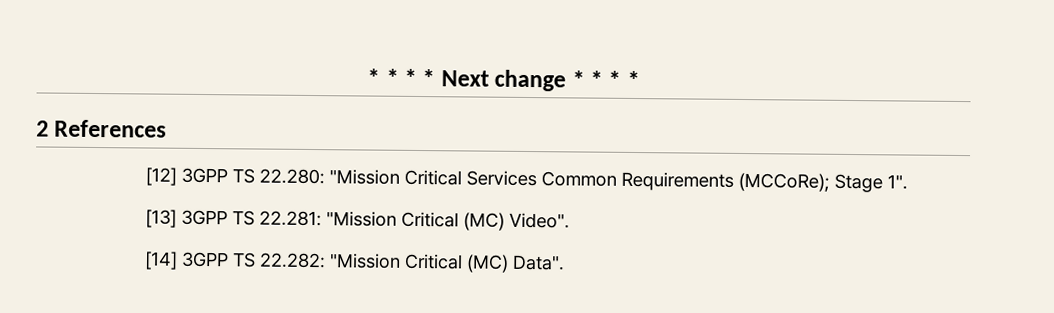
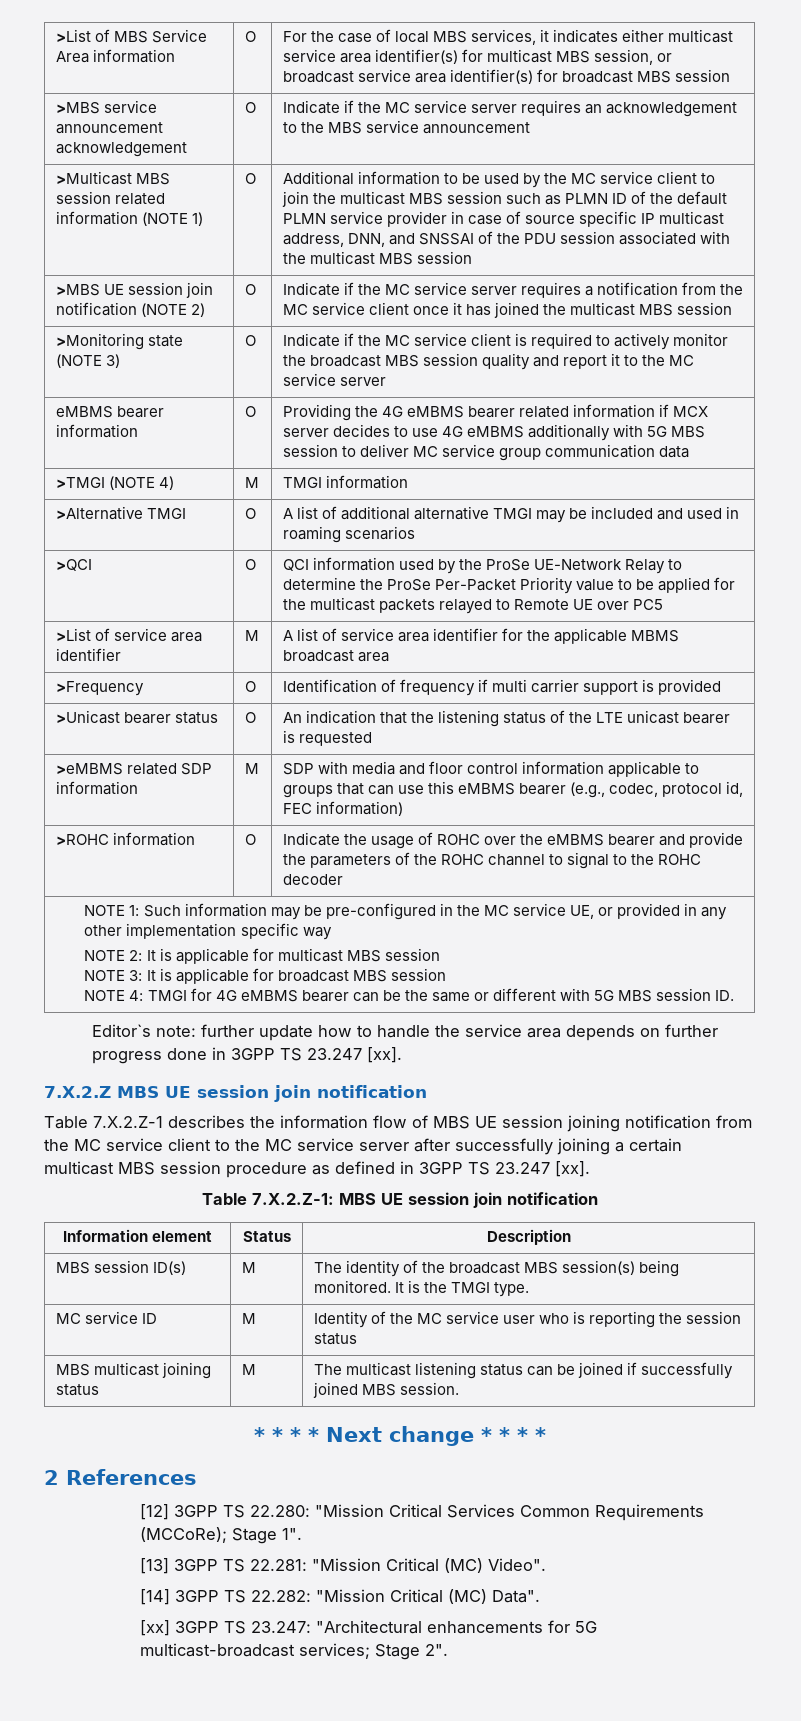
(367, 77) none -> [55,29,207,43] [55,49,175,63] [244,31,256,42] [282,29,734,45] [282,49,672,65] [282,69,730,84] [55,100,157,114] [55,122,163,134] [55,142,187,157] [244,102,256,113] [282,100,737,117] [282,120,530,134] [55,171,170,185] [55,191,165,205] [55,211,203,226] [244,173,256,184] [282,171,716,188] [281,191,728,207] [282,211,725,227] [282,231,731,247] [282,251,472,265] [55,282,213,298] [55,302,205,317] [244,284,256,295] [282,282,744,298] [282,302,733,318] [55,333,183,350] [55,354,120,368] [244,335,256,346] [282,333,729,350] [282,353,695,370] [282,373,386,386] [55,406,164,418] [55,424,138,438] [244,406,256,417] [282,404,708,421] [282,424,706,441] [282,444,689,461] [55,476,174,490] [244,477,259,488] [282,475,408,489] [55,506,186,520] [244,508,256,519] [282,506,740,523] [282,526,415,543] [55,559,92,571] [244,559,256,570] [282,557,682,574] [282,577,736,594] [282,597,663,614] [55,628,202,642] [55,648,121,661] [244,630,259,641] [282,628,680,644] [282,650,389,662] [55,681,144,696] [244,681,256,692] [282,679,721,696] [55,710,218,724] [244,712,256,723] [282,710,731,727] [282,730,372,746] [55,763,212,775] [55,781,138,795] [244,763,259,774] [282,761,699,777] [282,781,744,798] [282,801,403,816] [55,832,195,846] [244,834,256,845] [282,832,744,849] [282,852,702,869] [282,874,343,885] [84,903,728,920] [84,923,332,940] [84,948,440,964] [84,968,446,984] [84,988,735,1002] [92,1024,719,1041] [92,1047,403,1064] [44,1085,427,1102] [44,1115,752,1132] [44,1138,682,1155] [44,1161,590,1178] [201,1192,598,1208] [62,1229,213,1242] [242,1231,291,1242] [486,1229,571,1245] [55,1260,186,1275] [241,1262,256,1273] [313,1260,679,1277] [313,1280,529,1297] [55,1311,157,1324] [241,1313,256,1324] [313,1311,742,1328] [313,1333,357,1345] [55,1362,211,1379] [55,1384,99,1396] [241,1364,256,1375] [313,1362,733,1379] [312,1382,459,1398] >List of MBS Service Area information | O | For the case of local MBS services, it indicates either multicast service area identifier(s) for multicast MBS session, or broadcast service area identifier(s) for broadcast MBS session // >MBS service announcement acknowledgement | O | Indicate if the MC service server requires an acknowledgement to the MBS service announcement // >Multicast MBS session related information (NOTE 1) | O | Additional information to be used by the MC service client to join the multicast MBS session such as PLMN ID of the default PLMN service provider in case of source specific IP multicast address, DNN, and SNSSAI of the PDU session associated with the multicast MBS session // >MBS UE session join notification (NOTE 2) | O | Indicate if the MC service server requires a notification from the MC service client once it has joined the multicast MBS session // >Monitoring state (NOTE 3) | O | Indicate if the MC service client is required to actively monitor the broadcast MBS session quality and report it to the MC service server // eMBMS bearer information | O | Providing the 4G eMBMS bearer related information if MCX server decides to use 4G eMBMS additionally with 5G MBS session to deliver MC service group communication data // >TMGI (NOTE 4) | M | TMGI information // >Alternative TMGI | O | A list of additional alternative TMGI may be included and used in roaming scenarios // >QCI | O | QCI information used by the ProSe UE-Network Relay to determine the ProSe Per-Packet Priority value to be applied for the multicast packets relayed to Remote UE over PC5 // >List of service area identifier | M | A list of service area identifier for the applicable MBMS broadcast area // >Frequency | O | Identification of frequency if multi carrier support is provided // >Unicast bearer status | O | An indication that the listening status of the LTE unicast bearer is requested // >eMBMS related SDP information | M | SDP with media and floor control information applicable to groups that can use this eMBMS bearer (e.g., codec, protocol id, FEC information) // >ROHC information | O | Indicate the usage of ROHC over the eMBMS bearer and provide the parameters of the ROHC channel to signal to the ROHC decoder // NOTE 1: Such information may be pre-configured in the MC service UE, or provided in any other implementation specific way // NOTE 2: It is applicable for multicast MBS session // NOTE 3: It is applicable for broadcast MBS session // NOTE 4: TMGI for 4G eMBMS bearer can be the same or different with 5G MBS session ID. // Editor`s note: further update how to handle the service area depends on further progress done in 3GPP TS 23.247 [xx]. // 7.X.2.Z MBS UE session join notification // Table 7.X.2.Z-1 describes the information flow of MBS UE session joining notification from the MC service client to the MC service server after successfully joining a certain multicast MBS session procedure as defined in 3GPP TS 23.247 [xx]. // Table 7.X.2.Z-1: MBS UE session join notification // Information element | Status | Description // MBS session ID(s) | M | The identity of the broadcast MBS session(s) being monitored. It is the TMGI type. // MC service ID | M | Identity of the MC service user who is reporting the session status // MBS multicast joining status | M | The multicast listening status can be joined if successfully joined MBS session. //
(566, 262) none -> [140,1620,598,1636] [140,1643,449,1660] // [xx] 3GPP TS 23.247: "Architectural enhancements for 5G multicast-broadcast services; Stage 2".

